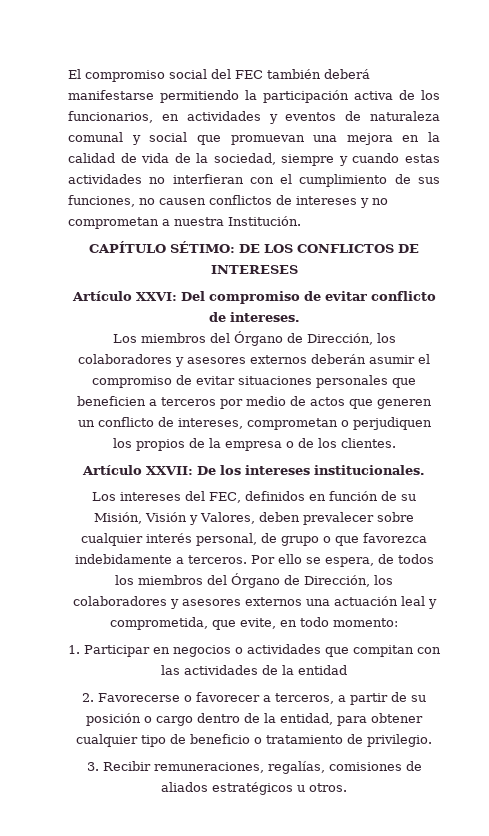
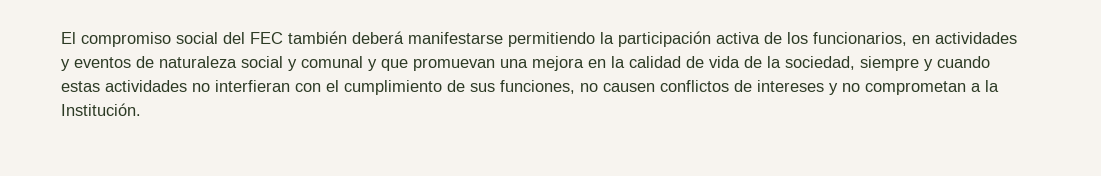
(440, 116) none -> [241,56,297,71] social y
[149,132,188,142] social -> (377, 65) none
[174,217,224,226] nuestra -> [985,80,999,92] la
[89,241,419,253] [210,265,298,274] [71,291,436,304] [208,312,300,322] [112,331,396,346] [78,354,430,367] [92,375,416,388] [77,396,432,409] [77,417,432,430] [112,438,396,451] [82,465,425,475] [92,491,416,503] [94,512,414,525] [81,533,427,546] [74,554,434,567] [115,573,393,588] [72,596,437,609] [110,617,398,630] [68,644,441,657] [161,665,347,675] [82,692,426,705] [86,713,423,726] [76,734,432,747] [86,761,422,774] [161,782,347,795] // CAPÍTULO SÉTIMO: DE LOS CONFLICTOS DE INTERESES // Artículo XXVI: Del compromiso de evitar conflicto de intereses. // Los miembros del Órgano de Dirección, los colaboradores y asesores externos deberán asumir el compromiso de evitar situaciones personales que beneficien a terceros por medio de actos que generen un conflicto de intereses, comprometan o perjudiquen los propios de la empresa o de los clientes. // Artículo XXVII: De los intereses institucionales. // Los intereses del FEC, definidos en función de su Misión, Visión y Valores, deben prevalecer sobre cualquier interés personal, de grupo o que favorezca indebidamente a terceros. Por ello se espera, de todos los miembros del Órgano de Dirección, los colaboradores y asesores externos una actuación leal y comprometida, que evite, en todo momento: // 1. Participar en negocios o actividades que compitan con las actividades de la entidad // 2. Favorecerse o favorecer a terceros, a partir de su posición o cargo dentro de la entidad, para obtener cualquier tipo de beneficio o tratamiento de privilegio. // 3. Recibir remuneraciones, regalías, comisiones de aliados estratégicos u otros. -> (141, 109) none

